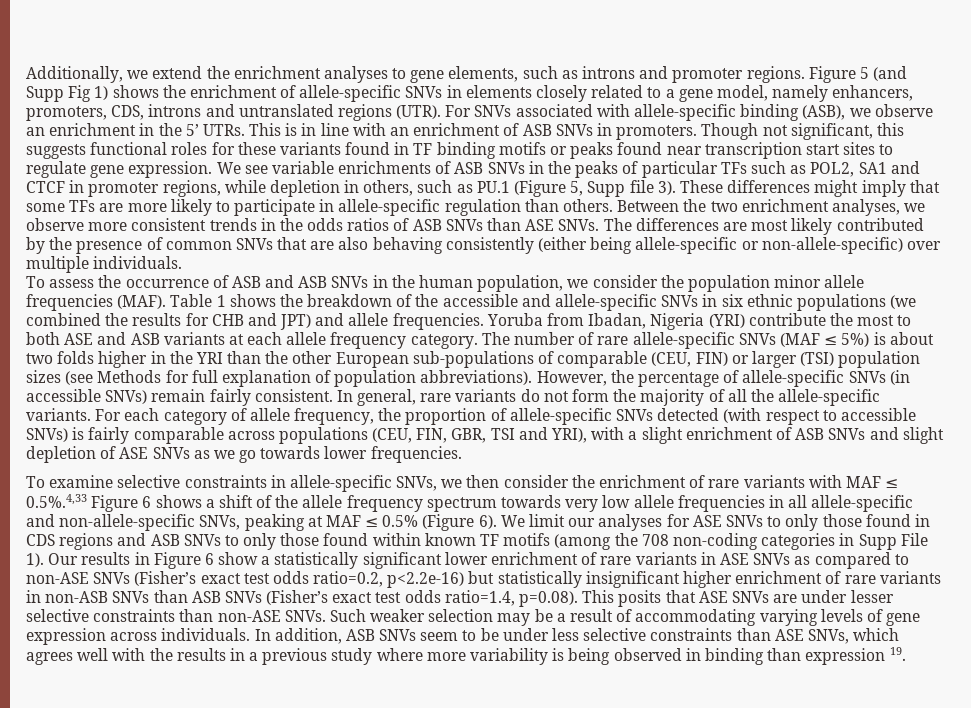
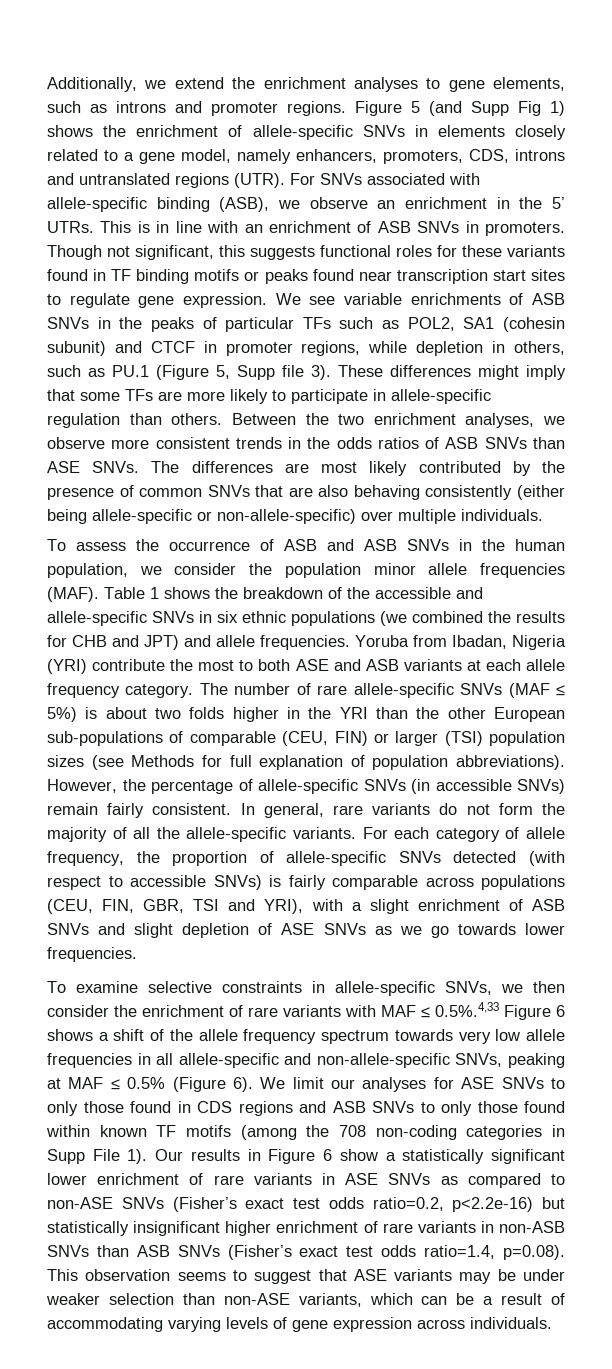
(887, 168) none -> [502,317,565,332] [47,341,106,356] (cohesin subunit)
[618,590,894,607] [26,609,531,626] posits that ASE SNVs are under lesser selective constraints than non-ASE SNVs. Such weaker selection may -> [85,1269,566,1284] [46,1293,448,1307] observation seems to suggest that ASE variants may be under weaker selection than non-ASE variants, which can
[254,628,900,644] [26,647,906,665] In addition, ASB SNVs seem to be under less selective constraints than ASE SNVs, which agrees well with the results in a previous study where more variability is being observed in binding than expression 19. -> (552, 1323) none

